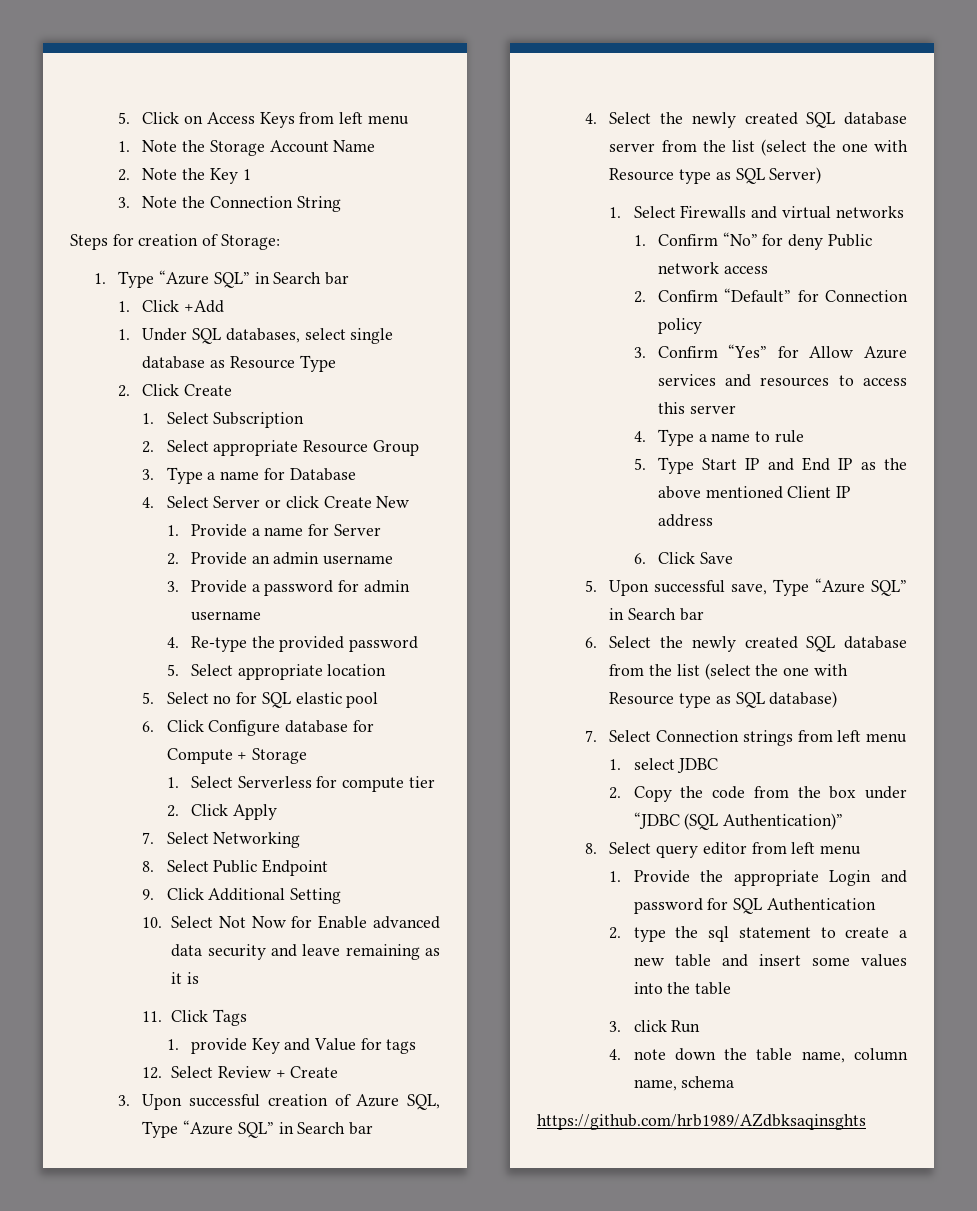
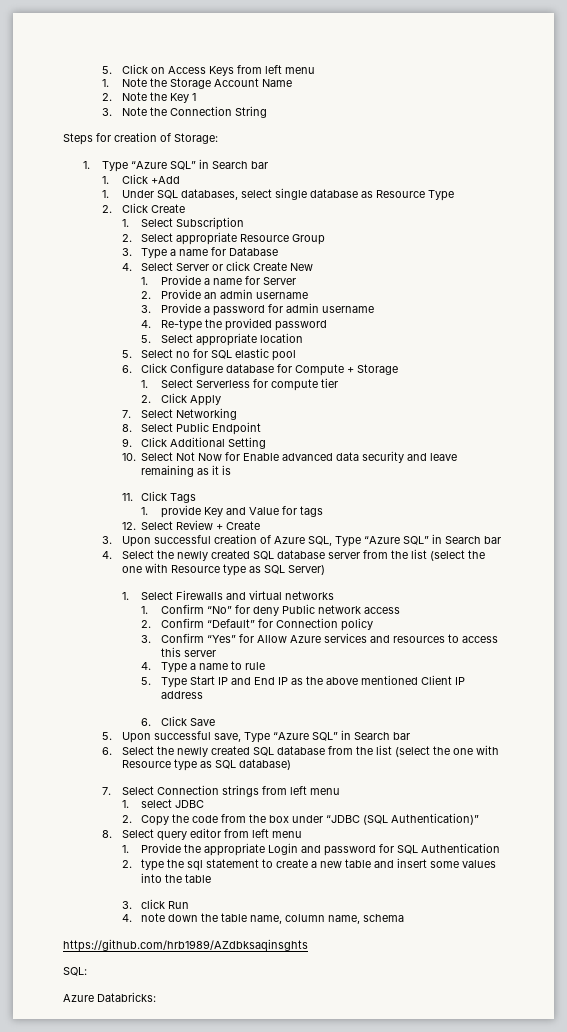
(866, 1121) none -> [63,967,87,976] [63,992,156,1002] // SQL: // Azure Databricks:

